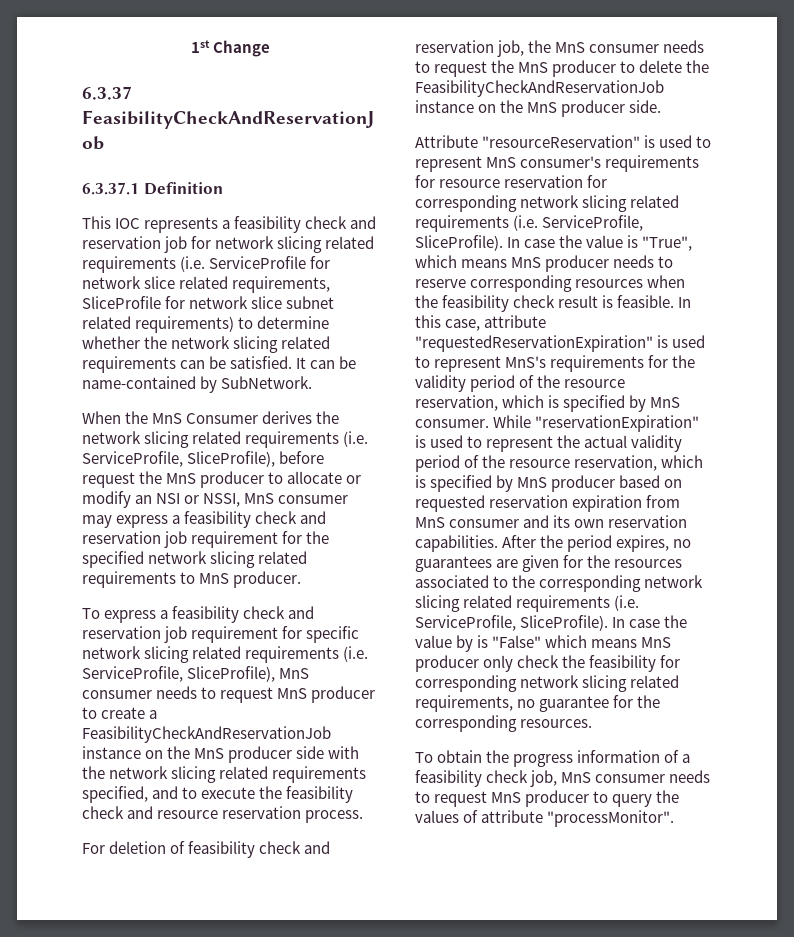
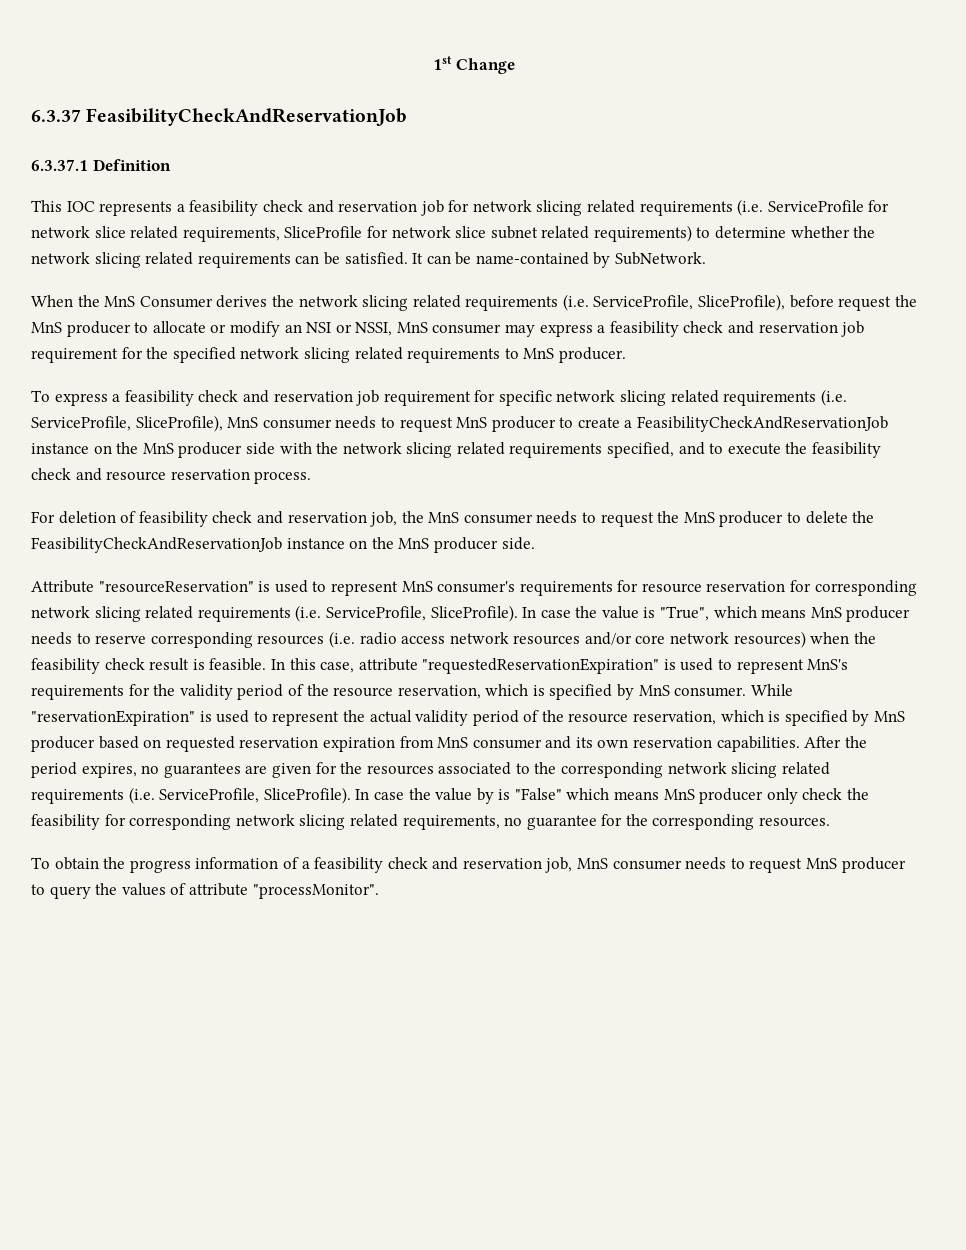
(644, 283) none -> [328,631,806,648] (i.e. radio access network resources and/or core network resources)
(529, 776) none -> [432,857,542,870] and reservation

